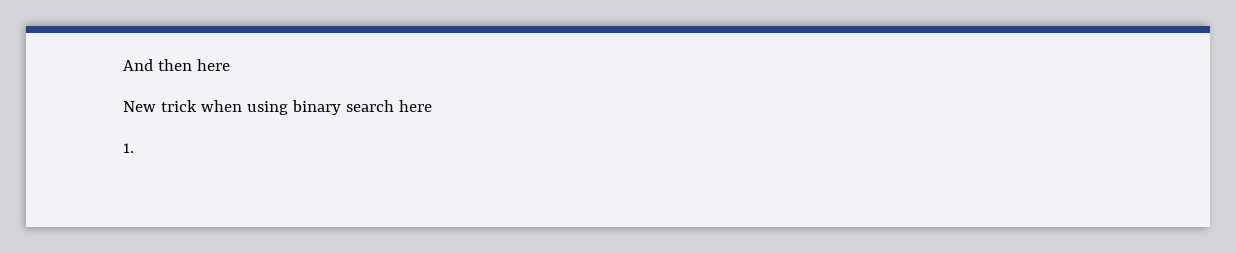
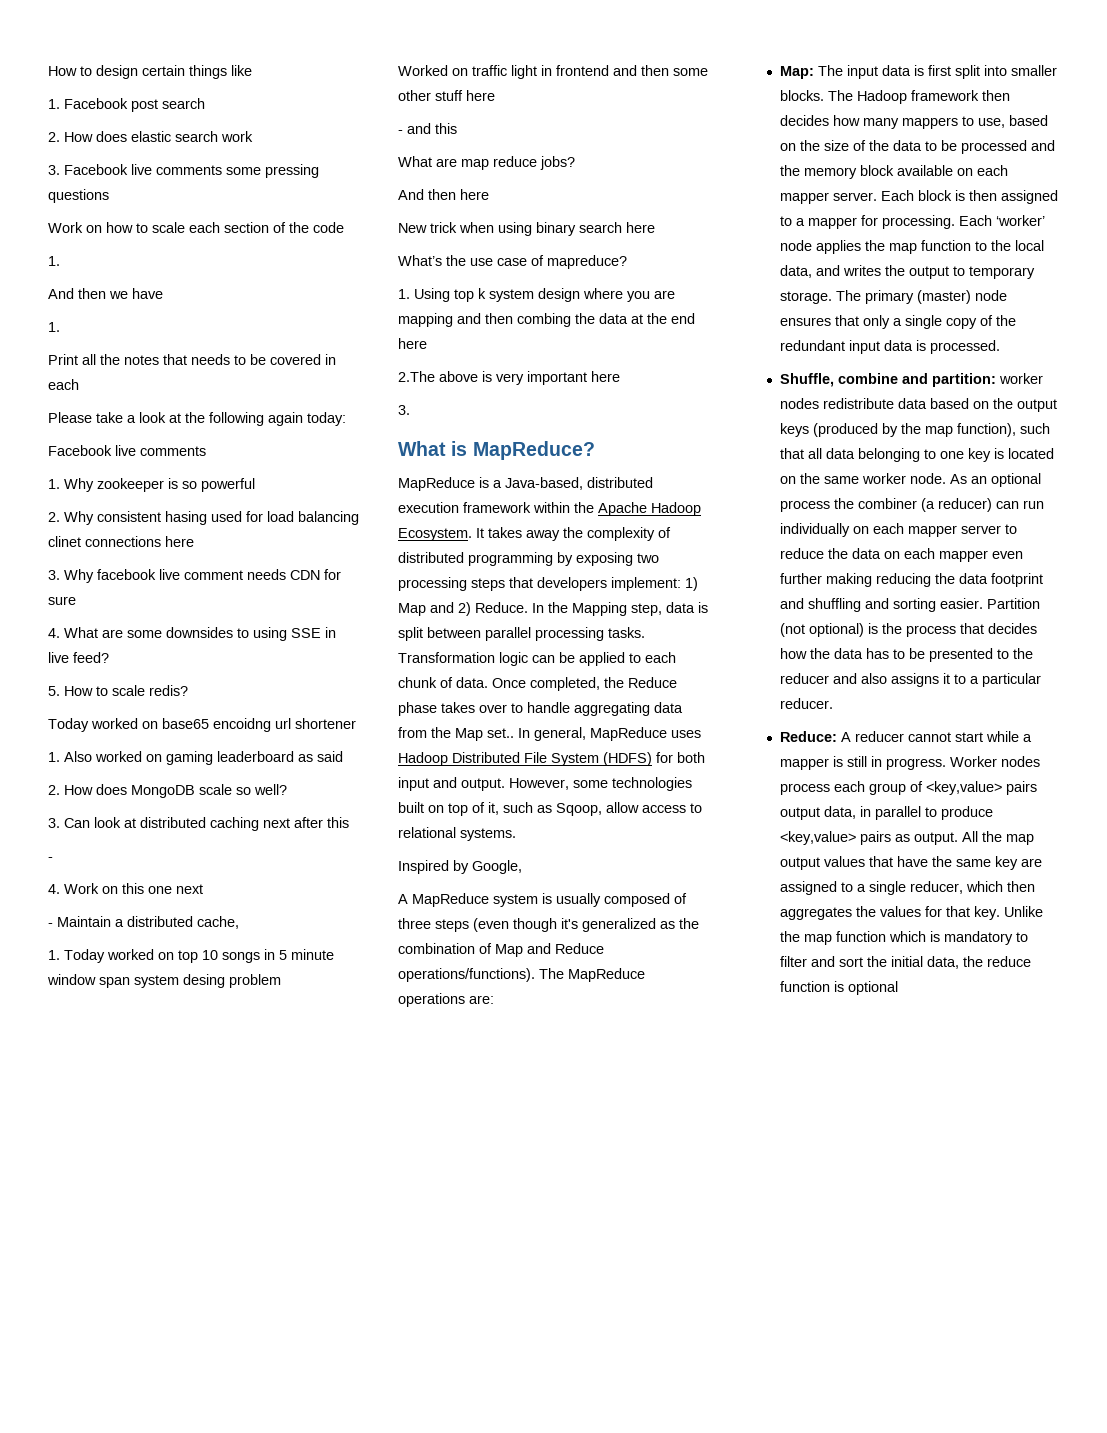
(123, 65) none -> [48,65,252,79] [48,98,205,112] [48,131,253,142] [48,164,319,178] [48,189,109,203] [48,222,344,233] [48,256,60,266] [48,288,163,299] [48,322,60,332] [48,354,336,365] [48,379,79,390] [48,412,346,426] [48,445,206,456] [48,478,255,492] [48,511,359,525] [48,536,194,547] [48,569,341,583] [48,596,76,605] [48,627,336,641] [48,652,109,663] [48,685,188,696] [48,718,356,732] [48,751,343,765] [48,784,287,798] [48,817,349,831] [48,857,53,861] [48,883,203,894] [48,916,239,929] [48,949,334,963] [47,974,281,988] [398,65,708,79] [398,90,495,101] [398,123,457,134] [398,156,575,170] How to design certain things like // 1. Facebook post search // 2. How does elastic search work // 3. Facebook live comments some pressing questions // Work on how to scale each section of the code // 1. // And then we have // 1. // Print all the notes that needs to be covered in each // Please take a look at the following again today: // Facebook live comments // 1. Why zookeeper is so powerful // 2. Why consistent hasing used for load balancing clinet connections here // 3. Why facebook live comment needs CDN for sure // 4. What are some downsides to using SSE in live feed? // 5. How to scale redis? // Today worked on base65 encoidng url shortener // 1. Also worked on gaming leaderboard as said // 2. How does MongoDB scale so well? // 3. Can look at distributed caching next after this // - // 4. Work on this one next // - Maintain a distributed cache, // 1. Today worked on top 10 songs in 5 minute window span system desing problem // Worked on traffic light in frontend and then some other stuff here // - and this // What are map reduce jobs? //
[123,143,134,153] 1. -> [398,255,627,269] [398,288,675,302] [398,313,695,327] [398,338,427,349] [398,371,620,385] [398,405,410,415] [398,441,595,460] [398,477,653,491] [398,502,701,516] [398,527,671,541] [398,552,659,566] [398,577,698,591] [398,602,708,616] [398,627,645,641] [398,652,676,666] [398,677,677,691] [398,702,683,716] [398,727,701,741] [398,752,705,766] [398,777,692,791] [398,802,702,816] [398,827,516,841] [398,860,522,874] [398,893,687,907] [398,918,699,932] [398,943,604,957] [398,968,645,982] [398,993,494,1007] [780,65,1058,79] [780,90,1011,104] [780,115,1049,129] [780,140,1056,154] [780,165,1009,179] [780,190,1059,204] [780,215,1046,229] [780,240,1045,254] [780,265,1036,279] [780,290,1008,304] [780,315,1017,329] [780,340,1001,354] [780,373,1044,387] [780,398,1058,412] [780,423,1051,437] [780,448,1055,462] [780,473,1042,487] [780,498,1045,512] [780,523,1018,537] [780,548,1024,562] [780,573,1044,587] [780,598,1041,612] [780,623,1038,637] [780,648,1034,662] [780,673,1042,687] [780,698,834,709] [780,731,1033,742] [780,756,1041,770] [780,781,1038,795] [780,806,994,820] [780,831,1035,845] [780,856,1043,870] [780,881,1036,895] [780,906,1044,920] [780,931,1029,945] [780,956,1032,969] [780,981,899,995] What’s the use case of mapreduce? // 1. Using top k system design where you are mapping and then combing the data at the end here // 2.The above is very important here // 3. // What is MapReduce? // MapReduce is a Java-based, distributed execution framework within the Apache Hadoop Ecosystem. It takes away the complexity of distributed programming by exposing two processing steps that developers implement: 1) Map and 2) Reduce. In the Mapping step, data is split between parallel processing tasks. Transformation logic can be applied to each chunk of data. Once completed, the Reduce phase takes over to handle aggregating data from the Map set.. In general, MapReduce uses Hadoop Distributed File System (HDFS) for both input and output. However, some technologies built on top of it, such as Sqoop, allow access to relational systems. // Inspired by Google, // A MapReduce system is usually composed of three steps (even though it's generalized as the combination of Map and Reduce operations/functions). The MapReduce operations are: // Map: The input data is first split into smaller blocks. The Hadoop framework then decides how many mappers to use, based on the size of the data to be processed and the memory block available on each mapper server. Each block is then assigned to a mapper for processing. Each ‘worker’ node applies the map function to the local data, and writes the output to temporary storage. The primary (master) node ensures that only a single copy of the redundant input data is processed. // Shuffle, combine and partition: worker nodes redistribute data based on the output keys (produced by the map function), such that all data belonging to one key is located on the same worker node. As an optional process the combiner (a reducer) can run individually on each mapper server to reduce the data on each mapper even further making reducing the data footprint and shuffling and sorting easier. Partition (not optional) is the process that decides how the data has to be presented to the reducer and also assigns it to a particular reducer. // Reduce: A reducer cannot start while a mapper is still in progress. Worker nodes process each group of <key,value> pairs output data, in parallel to produce <key,value> pairs as output. All the map output values that have the same key are assigned to a single reducer, which then aggregates the values for that key. Unlike the map function which is mandatory to filter and sort the initial data, the reduce function is optional

